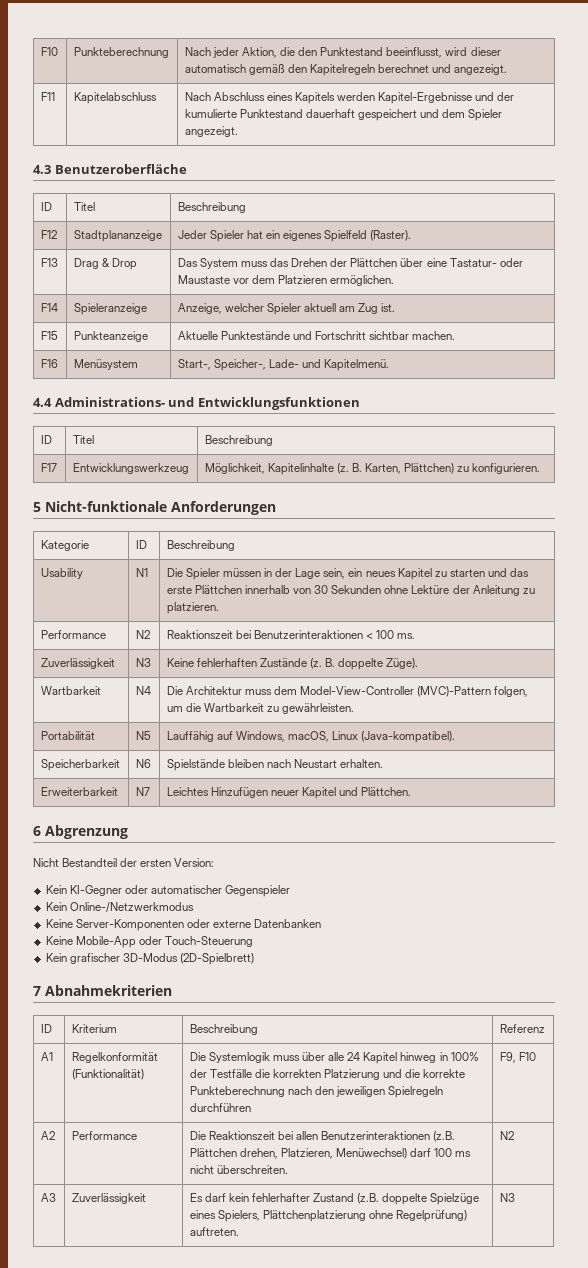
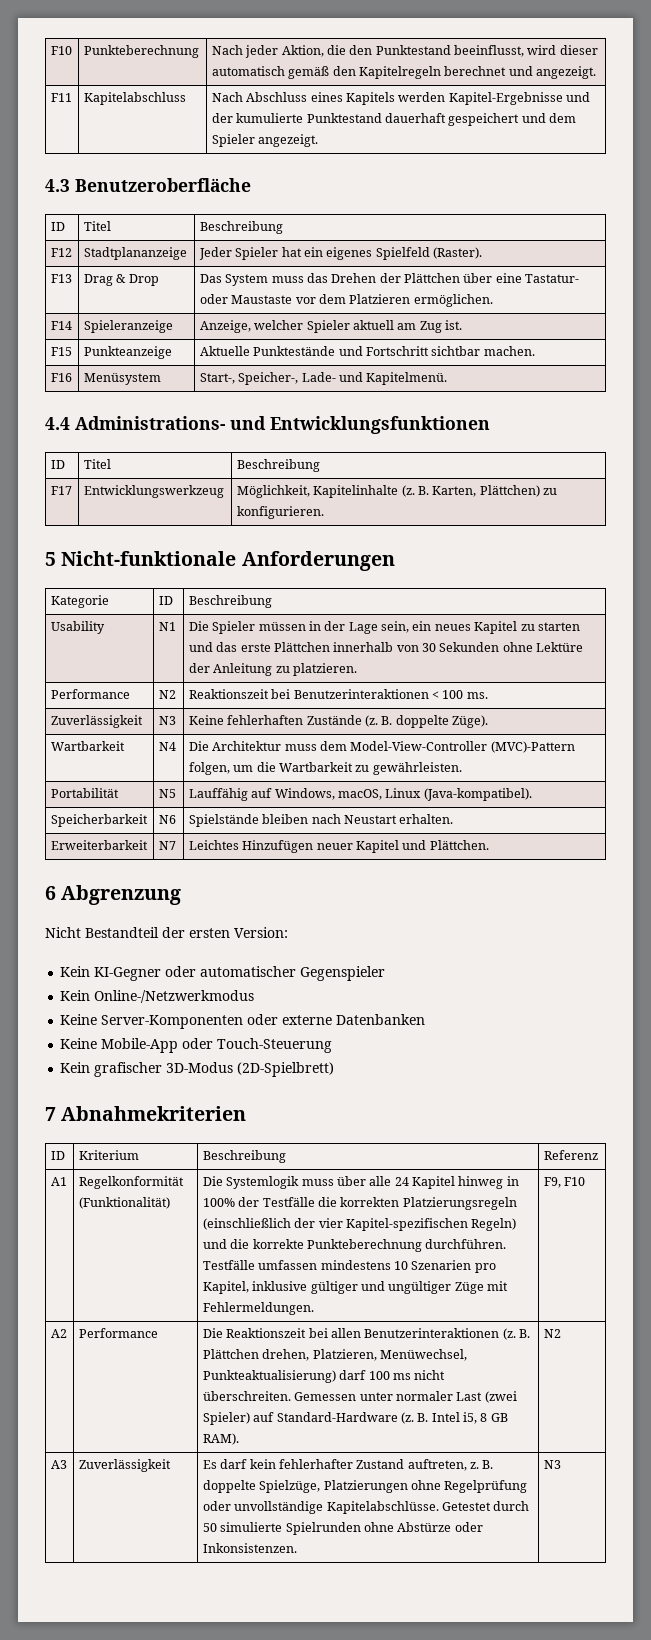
[324,1069,466,1080] [189,1086,444,1098] [189,1103,251,1112] Platzierung und die korrekte Punkteberechnung nach den jeweiligen Spielregeln durchführen -> [402,1197,517,1210] [202,1218,517,1231] [202,1239,507,1252] [202,1260,496,1273] [202,1281,509,1294] [202,1302,314,1315] Platzierungsregeln (einschließlich der vier Kapitel-spezifischen Regeln) und die korrekte Punkteberechnung durchführen. Testfälle umfassen mindestens 10 Szenarien pro Kapitel, inklusive gültiger und ungültiger Züge mit Fehlermeldungen.
[433,1131,456,1142] (z.B. -> [502,1328,531,1340] (z. B.
[335,1148,407,1159] Menüwechsel) -> [379,1349,467,1361] [202,1370,336,1383] Menüwechsel, Punkteaktualisierung)
(288, 1169) none -> [294,1391,517,1403] [202,1412,508,1425] [202,1433,239,1445] Gemessen unter normaler Last (zwei Spieler) auf Standard-Hardware (z. B. Intel i5, 8 GB RAM).
[357,1193,480,1205] [189,1210,468,1222] [189,1227,239,1236] (z.B. doppelte Spielzüge eines Spielers, Plättchenplatzierung ohne Regelprüfung) auftreten. -> [407,1459,494,1471] [202,1480,528,1493] [202,1501,530,1514] [202,1522,483,1535] [202,1543,297,1553] auftreten, z. B. doppelte Spielzüge, Platzierungen ohne Regelprüfung oder unvollständige Kapitelabschlüsse. Getestet durch 50 simulierte Spielrunden ohne Abstürze oder Inkonsistenzen.

